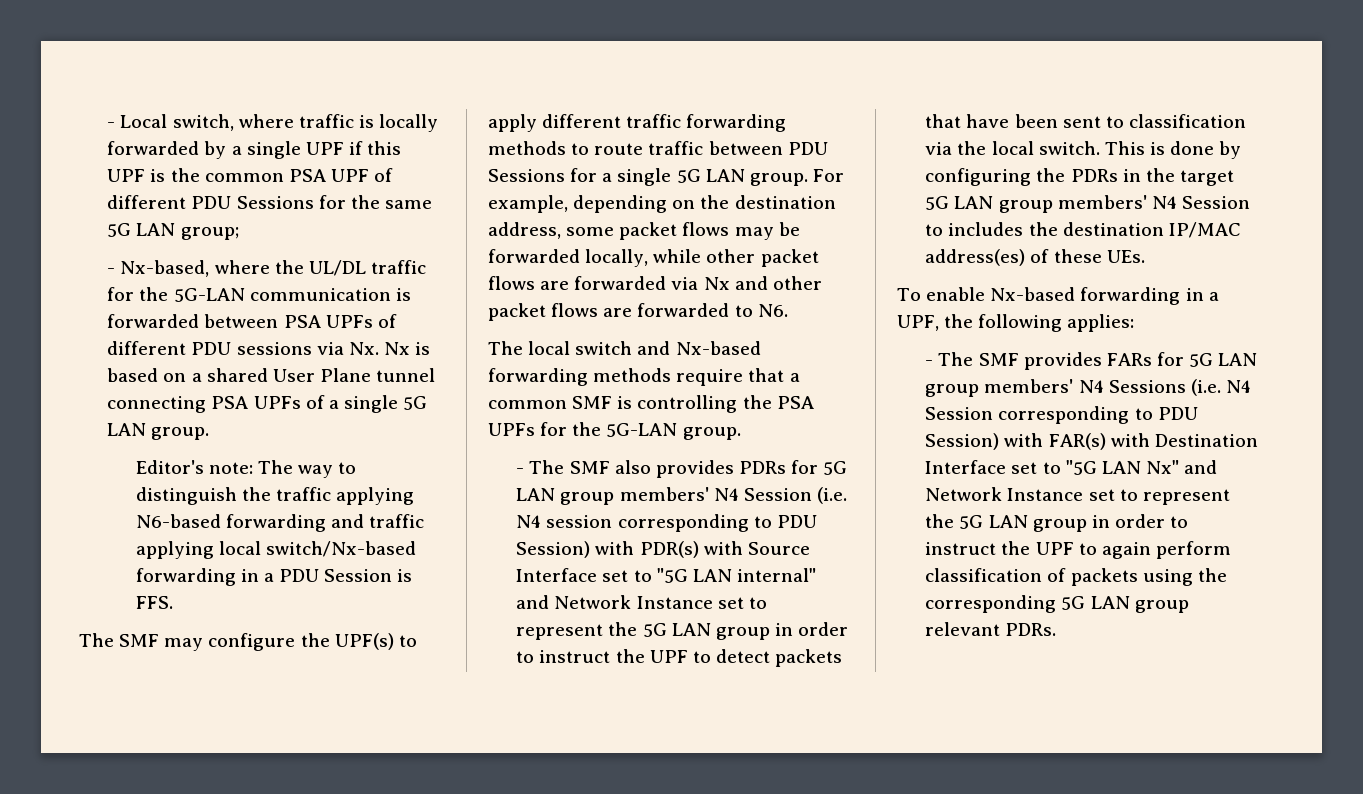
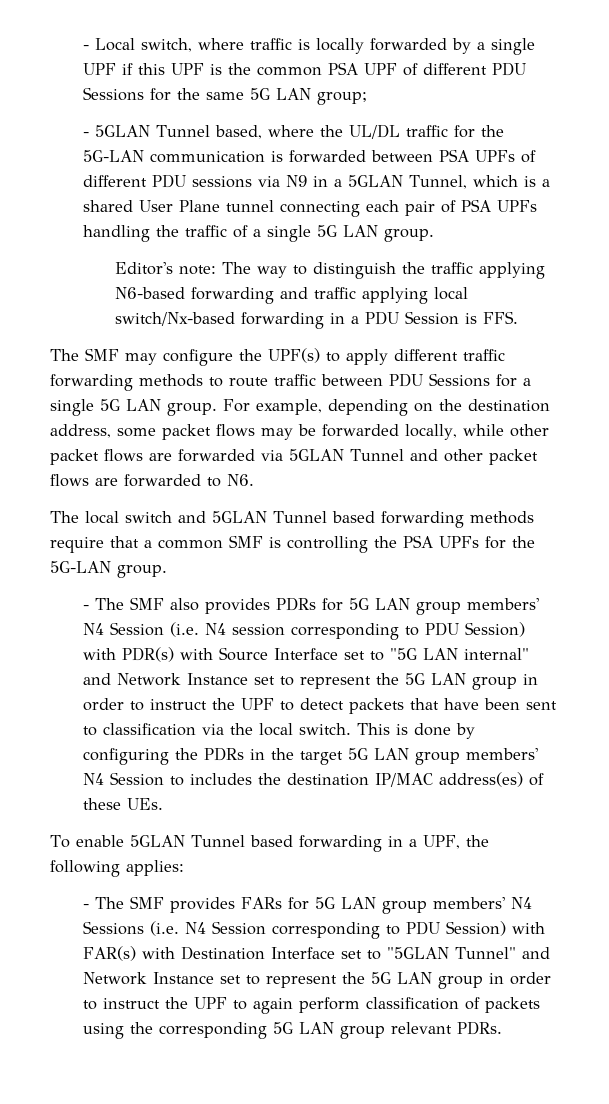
[120,260,210,277] Nx-based, -> [94,125,262,139] 5GLAN Tunnel based,
[348,342,431,355] [107,368,187,382] Nx. Nx is based on -> [285,175,536,189] N9 in a 5GLAN Tunnel, which is
[211,396,301,409] PSA UPFs -> [365,199,537,216] [82,225,227,242] each pair of PSA UPFs handling the traffic
[703,277,730,290] Nx -> [289,449,404,461] 5GLAN Tunnel
[675,341,761,355] Nx-based -> [212,511,375,523] 5GLAN Tunnel based
[990,287,1076,301] Nx-based -> [129,835,293,847] 5GLAN Tunnel based
[1065,460,1179,475] "5G LAN Nx" -> [386,947,516,959] "5GLAN Tunnel"

